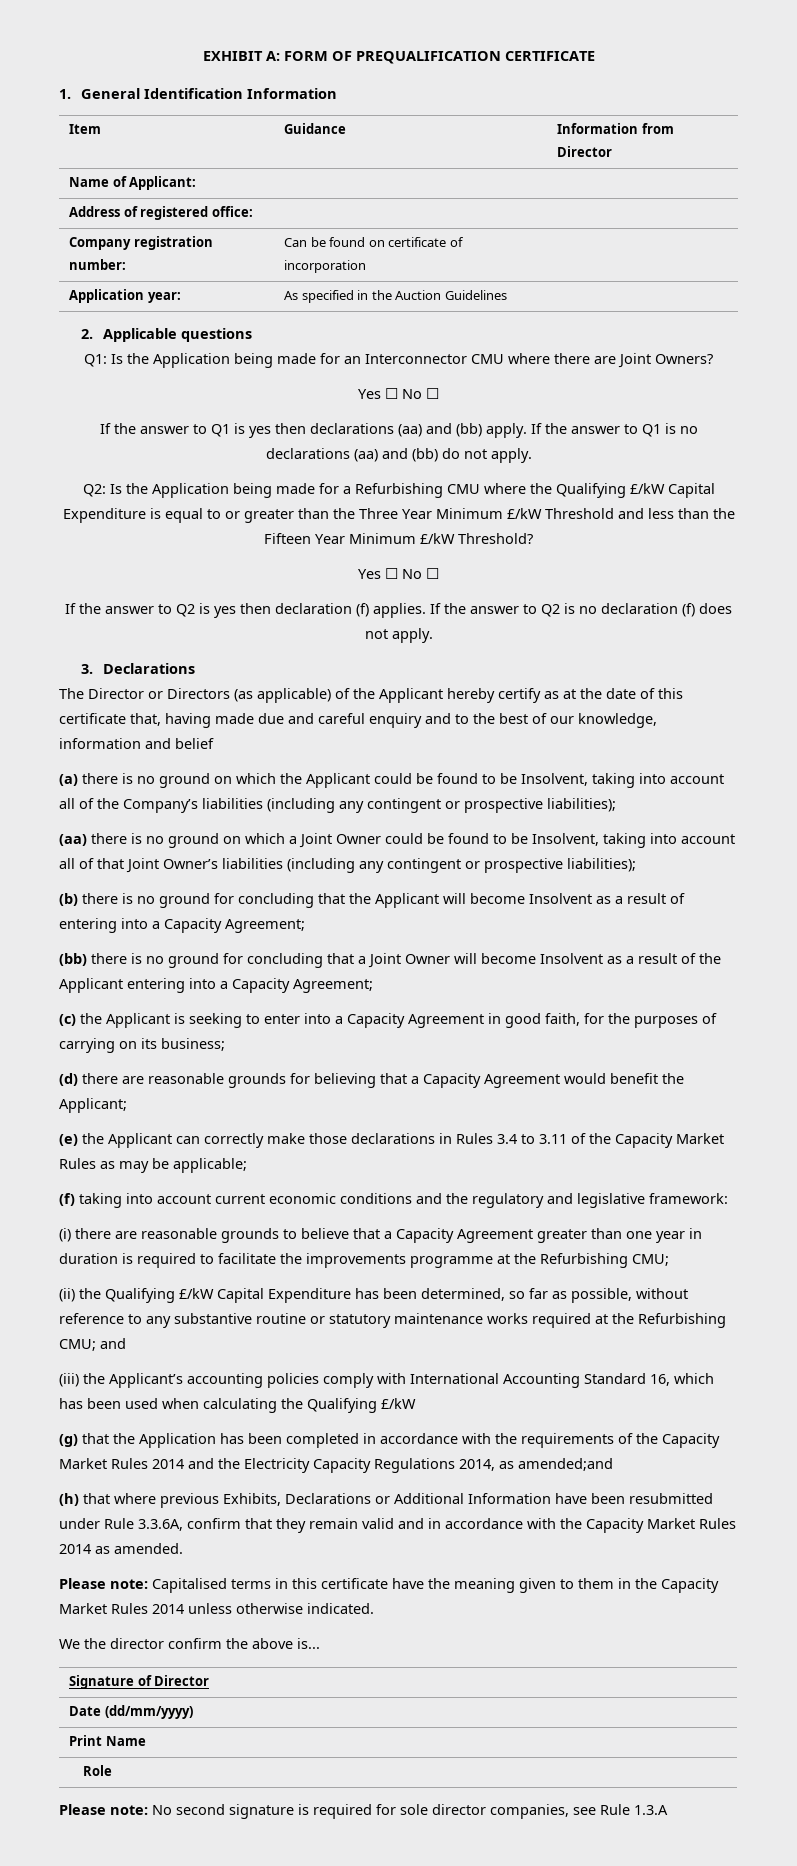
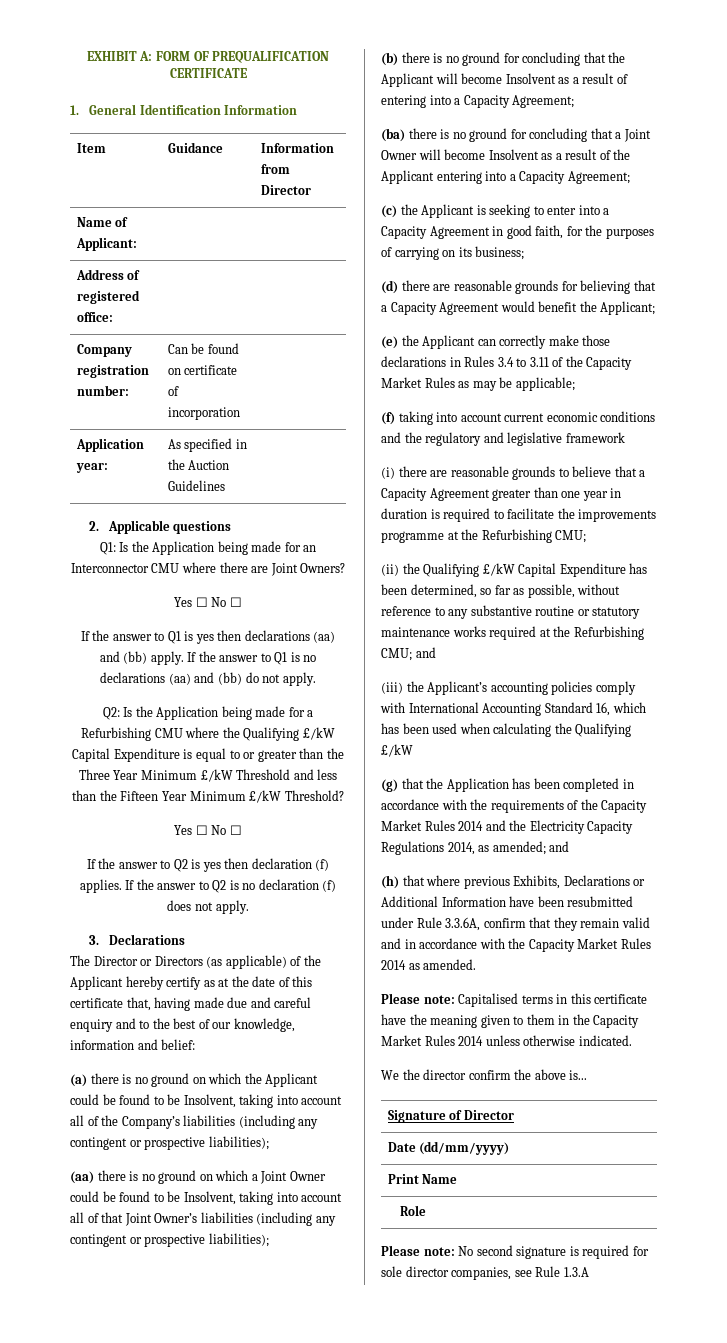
[175,738,214,749] belief -> [161,1039,196,1050] belief:
[59,953,87,966] (bb) -> [381,128,405,142] (ba)
[649,1193,728,1204] framework: -> [565,432,625,443] framework
[518,1458,613,1471] amended;and -> [492,841,570,855] amended; and

